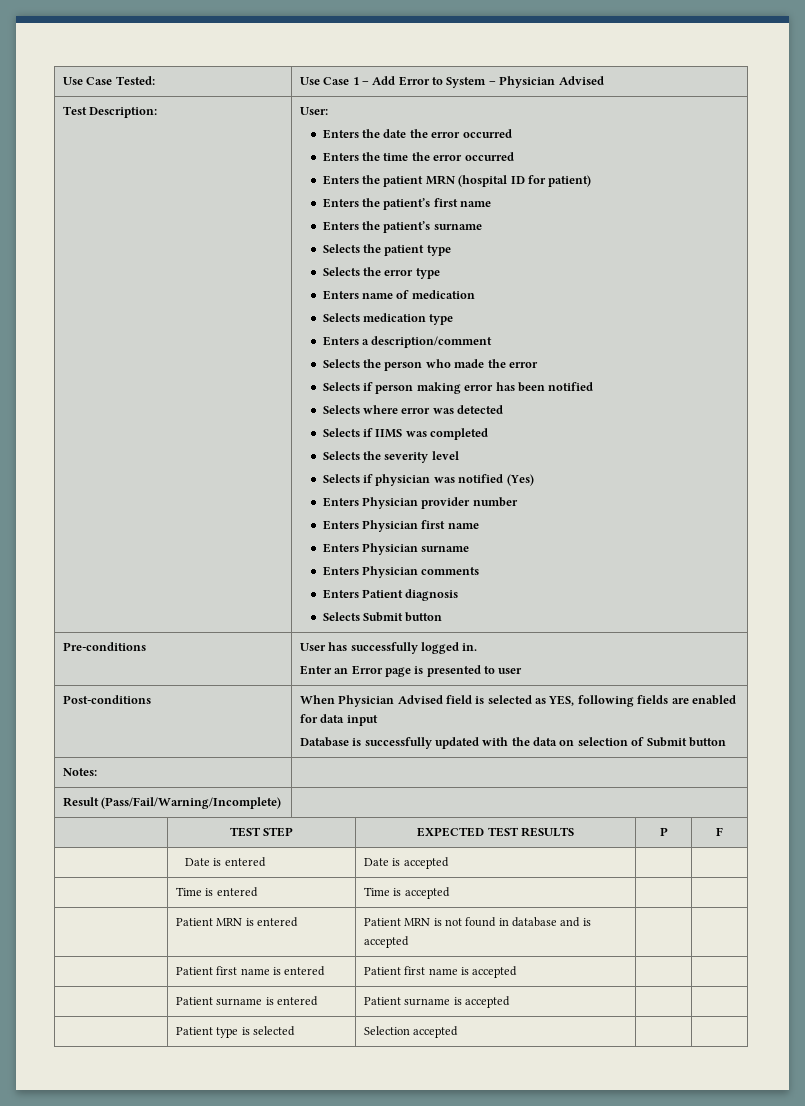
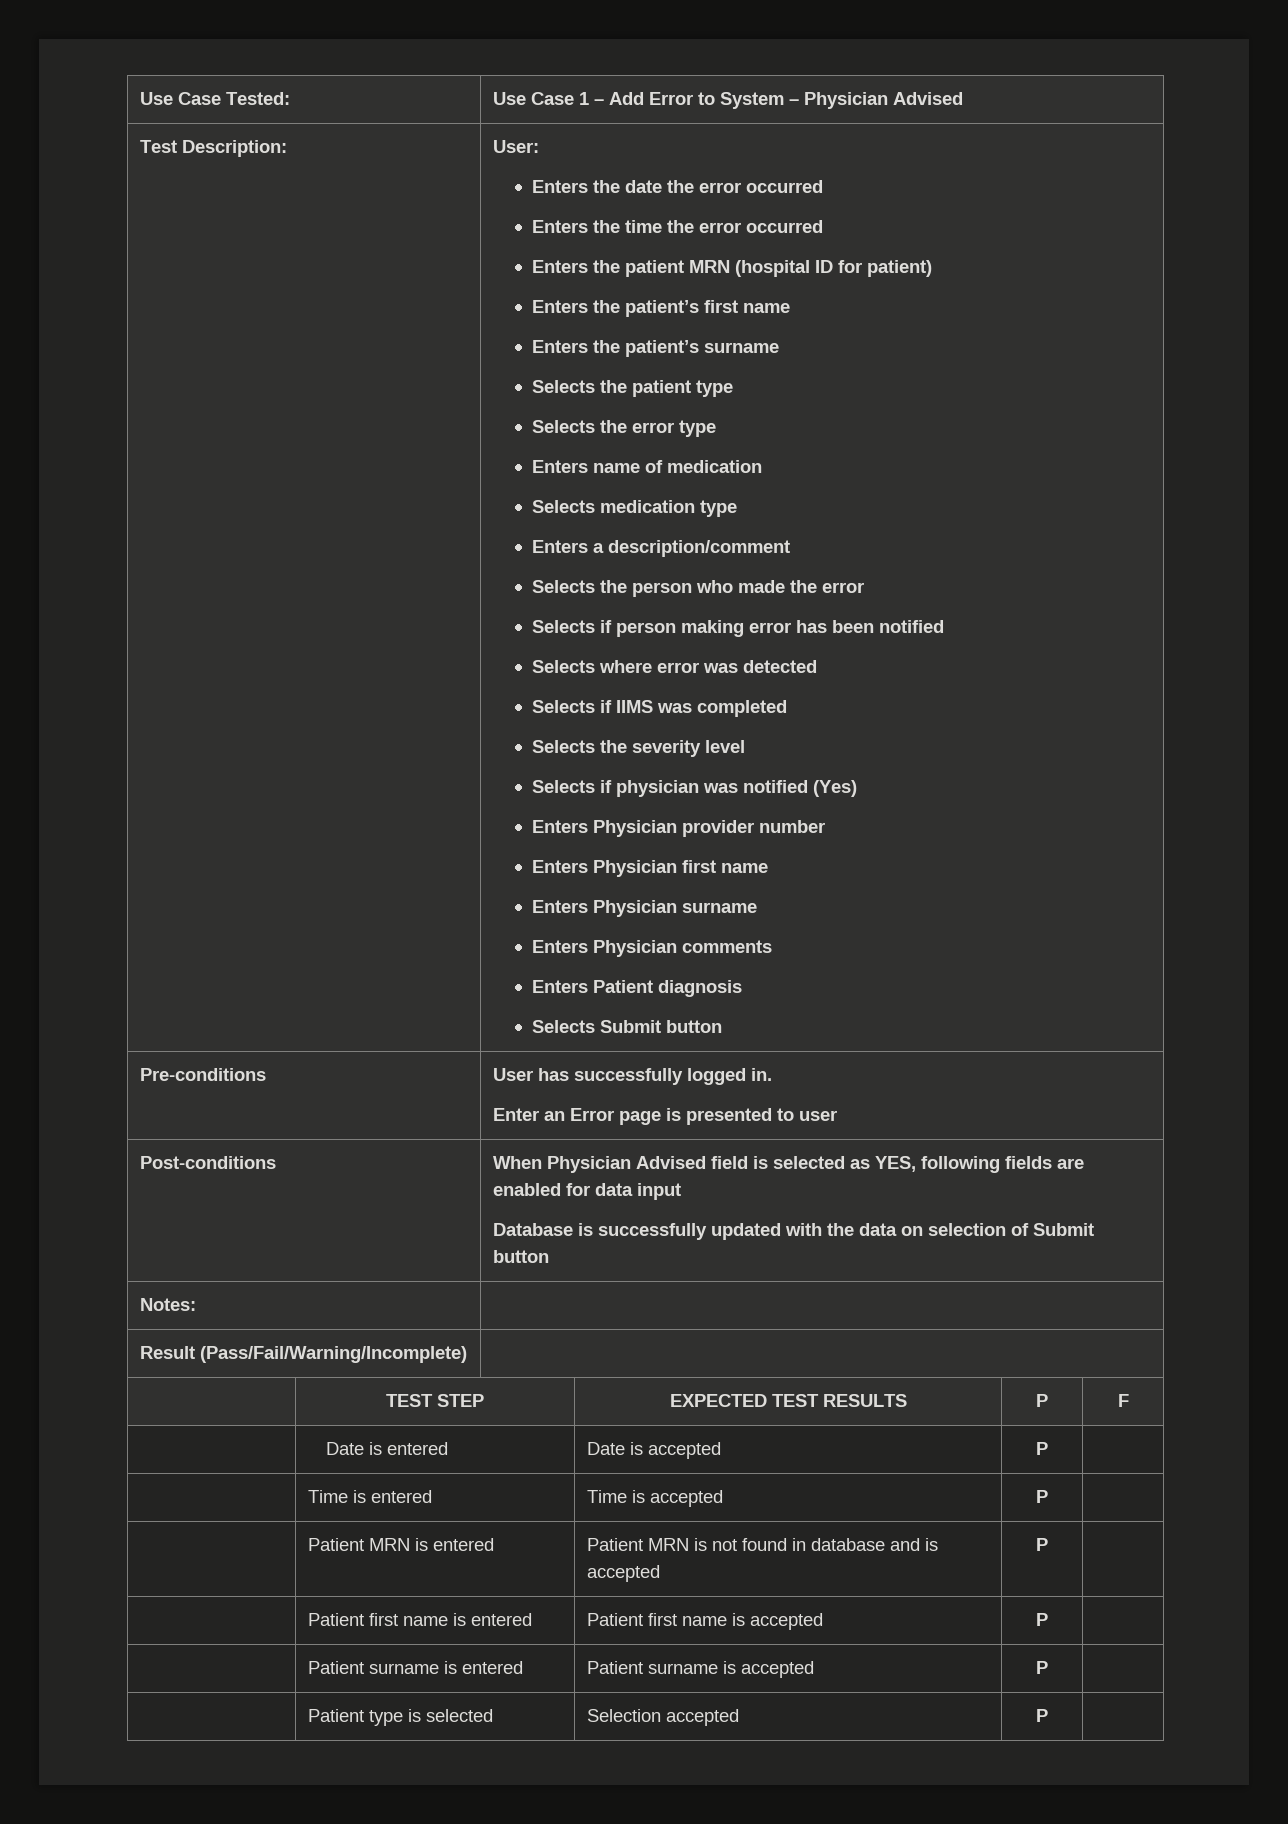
(449, 863) none -> [1036,1442,1048,1455] P
(450, 893) none -> [1036,1490,1048,1503] P
(409, 942) none -> [1036,1538,1048,1551] P
(518, 972) none -> [1036,1613,1048,1626] P
(510, 1002) none -> [1036,1661,1048,1674] P
(459, 1032) none -> [1036,1709,1048,1722] P

